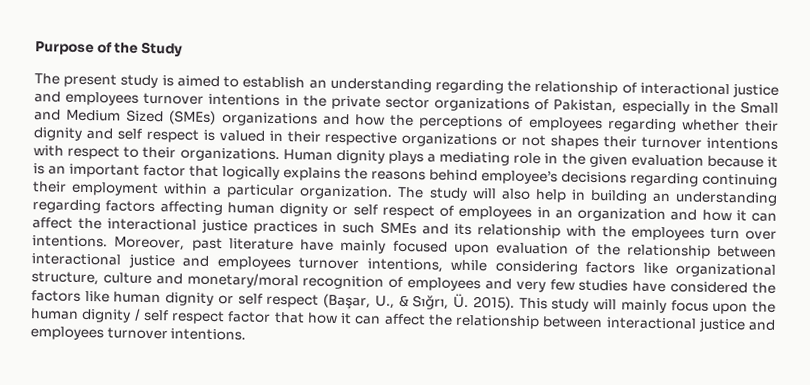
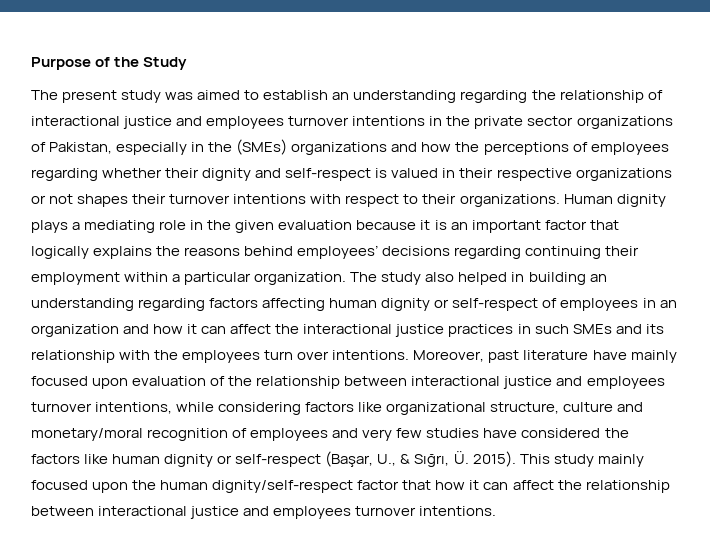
[161,75,174,87] is -> [165,92,194,100] was
[740,101,779,114] [34,109,165,123] Small and Medium Sized -> (233, 147) none
[116,128,199,143] self respect -> [285,168,372,181] self-respect
[481,170,558,185] employee’s -> [297,245,379,259] employees’
[471,188,567,203] will also help -> [425,272,508,285] also helped
[352,204,435,219] self respect -> [452,298,539,311] self-respect
[237,293,320,308] self respect -> [235,454,322,467] self-respect
[593,298,776,315] [30,308,225,325] will mainly focus upon the human dignity / self respect -> [597,454,644,467] [31,480,354,493] mainly focused upon the human dignity/self-respect

